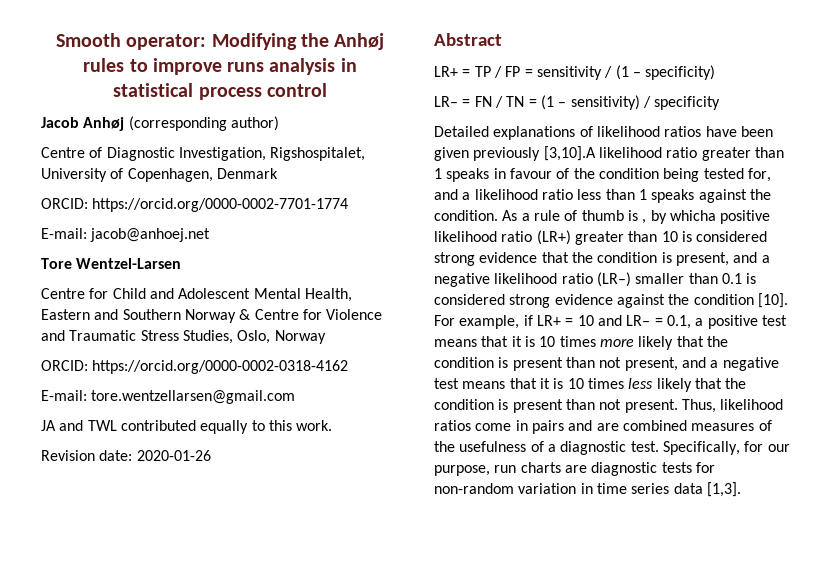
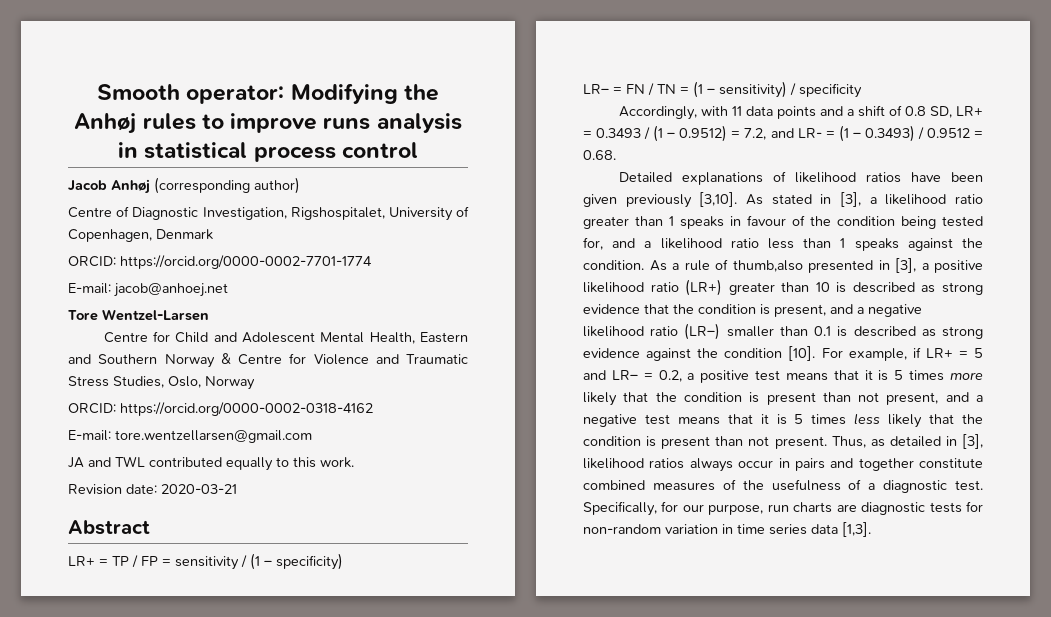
[136,450,211,461] 2020-01-26 -> [161,484,237,494] 2020-03-21
(721, 103) none -> [618,105,983,120] [583,125,983,142] [583,150,616,160] // Accordingly, with 11 data points and a shift of 0.8 SD, LR+ = 0.3493 / (1 – 0.9512) = 7.2, and LR- = (1 – 0.3493) / 0.9512 = 0.68.
[543,146,596,161] [3,10].A -> [699,192,877,207] [3,10]. As stated in [3], a
[581,210,716,224] thumb is , by whicha -> [732,258,929,273] thumb,also presented in [3], a
[696,231,768,242] considered -> [852,282,936,293] described as
[434,294,505,305] considered -> [853,326,936,337] described as
[577,315,691,329] 10 and LR– = 0.1, -> [974,348,984,358] [583,370,682,382] 5 and LR– = 0.2,
[539,336,556,347] 10 -> [894,370,904,380] 5
[567,378,584,389] 10 -> [794,414,804,424] 5
[720,399,784,410] [434,420,512,431] likelihood ratios come -> [870,434,983,449] [583,458,774,472] as detailed in [3], likelihood ratios always occur
[596,423,619,431] are -> [858,458,983,471] together constitute

